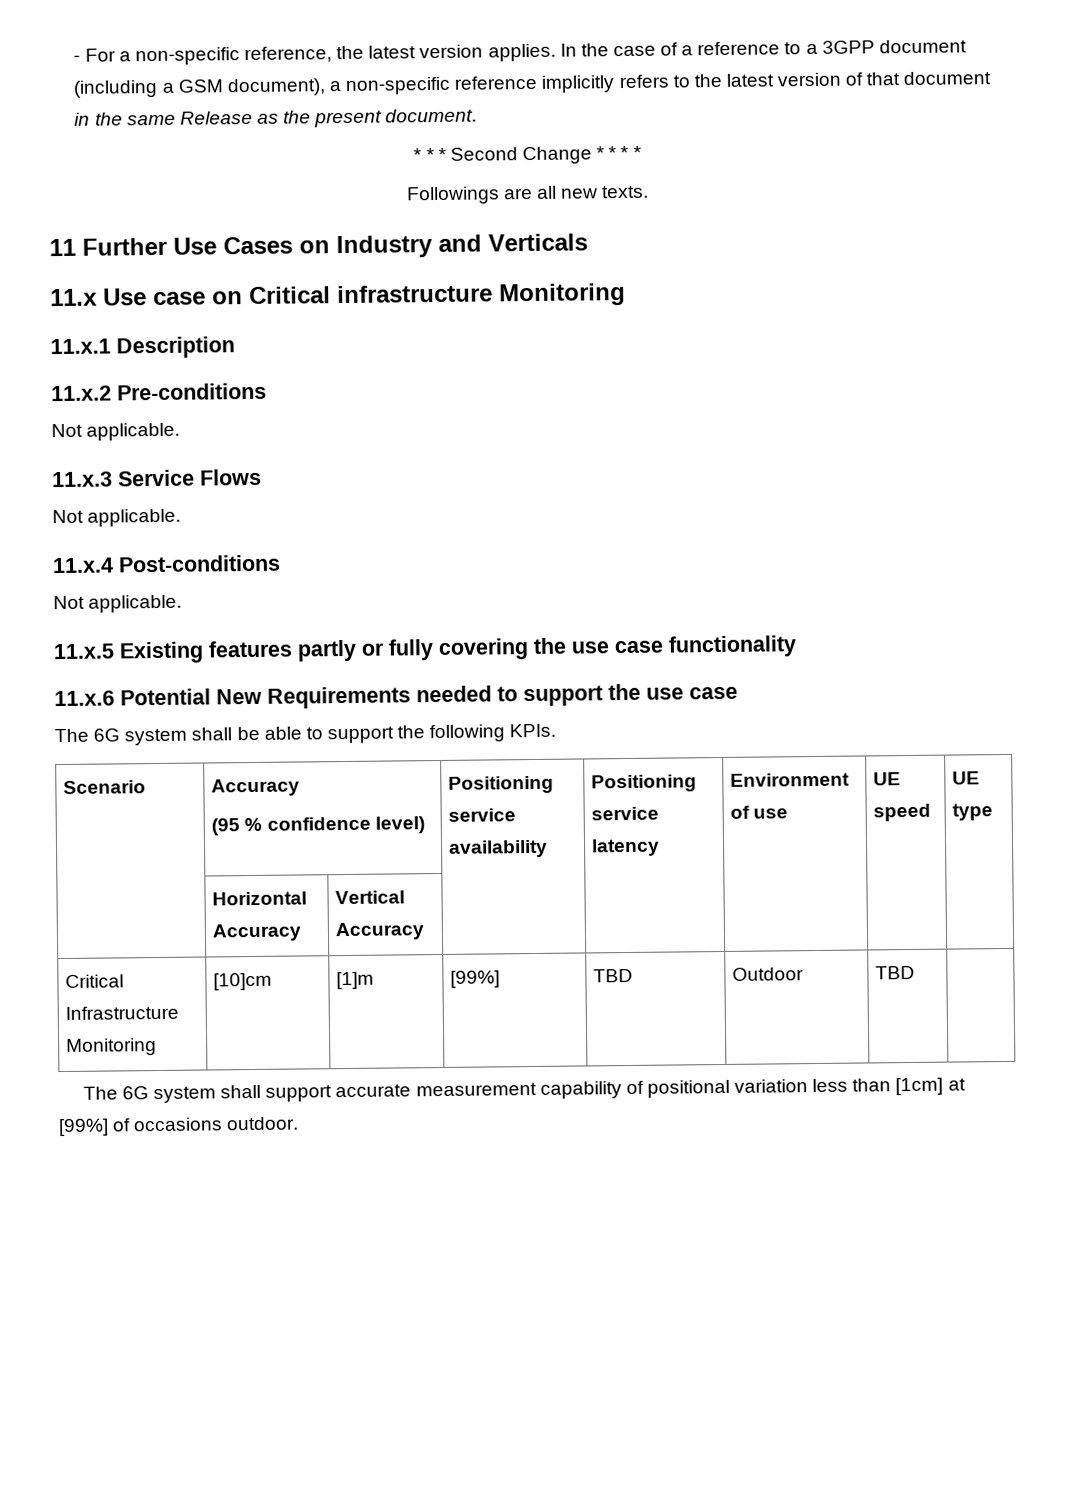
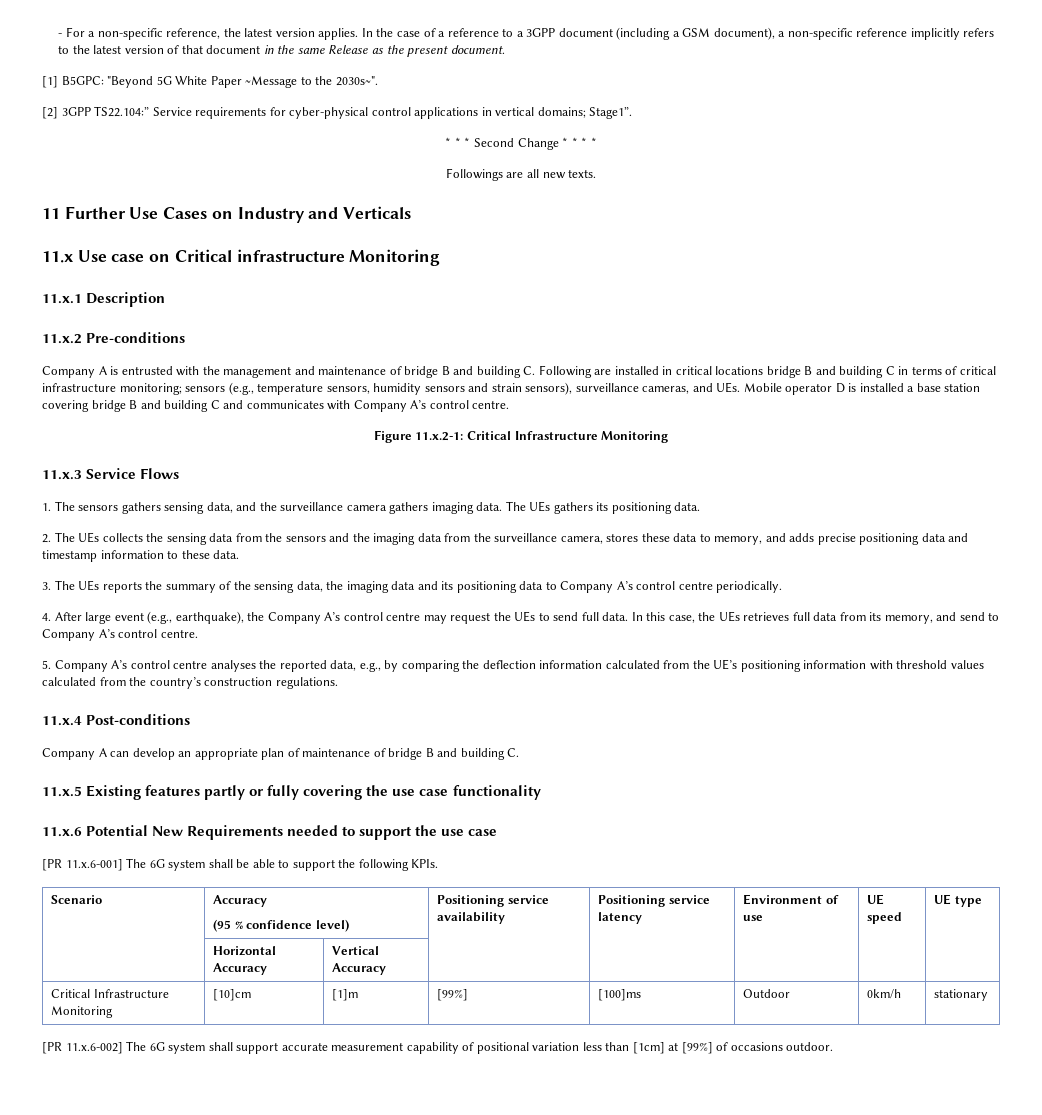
(478, 115) none -> [42,76,378,88] [42,106,633,119] // [1] B5GPC: "Beyond 5G White Paper ~Message to the 2030s~". // [2] 3GPP TS22.104:” Service requirements for cyber-physical control applications in vertical domains; Stage1”.
[51,422,181,441] [52,468,262,488] [52,508,182,527] [52,554,281,574] [53,594,183,613] Not applicable. // 11.x.3 Service Flows // Not applicable. // 11.x.4 Post-conditions // Not applicable. -> [42,365,996,378] [42,382,981,395] [42,400,510,412] [373,430,669,443] [42,468,180,480] [42,501,701,514] [42,532,969,545] [42,550,240,562] [42,580,783,593] [42,611,1000,624] [42,629,198,641] [42,659,984,672] [42,677,338,689] [42,714,191,726] [42,748,520,760] Company A is entrusted with the management and maintenance of bridge B and building C. Following are installed in critical locations bridge B and building C in terms of critical infrastructure monitoring; sensors (e.g., temperature sensors, humidity sensors and strain sensors), surveillance cameras, and UEs. Mobile operator D is installed a base station covering bridge B and building C and communicates with Company A’s control centre. // Figure 11.x.2-1: Critical Infrastructure Monitoring // 11.x.3 Service Flows // 1. The sensors gathers sensing data, and the surveillance camera gathers imaging data. The UEs gathers its positioning data. // 2. The UEs collects the sensing data from the sensors and the imaging data from the surveillance camera, stores these data to memory, and adds precise positioning data and timestamp information to these data. // 3. The UEs reports the summary of the sensing data, the imaging data and its positioning data to Company A’s control centre periodically. // 4. After large event (e.g., earthquake), the Company A’s control centre may request the UEs to send full data. In this case, the UEs retrieves full data from its memory, and send to Company A’s control centre. // 5. Company A’s control centre analyses the reported data, e.g., by comparing the deflection information calculated from the UE’s positioning information with threshold values calculated from the country’s construction regulations. // 11.x.4 Post-conditions // Company A can develop an appropriate plan of maintenance of bridge B and building C.
(738, 693) none -> [42,859,123,871] [PR 11.x.6-001]
[593,968,634,983] TBD -> [598,989,642,1001] [100]ms
[875,965,916,980] TBD | // -> [867,989,902,999] [934,989,989,1001] [42,1042,123,1054] 0km/h | stationary // [PR 11.x.6-002]

